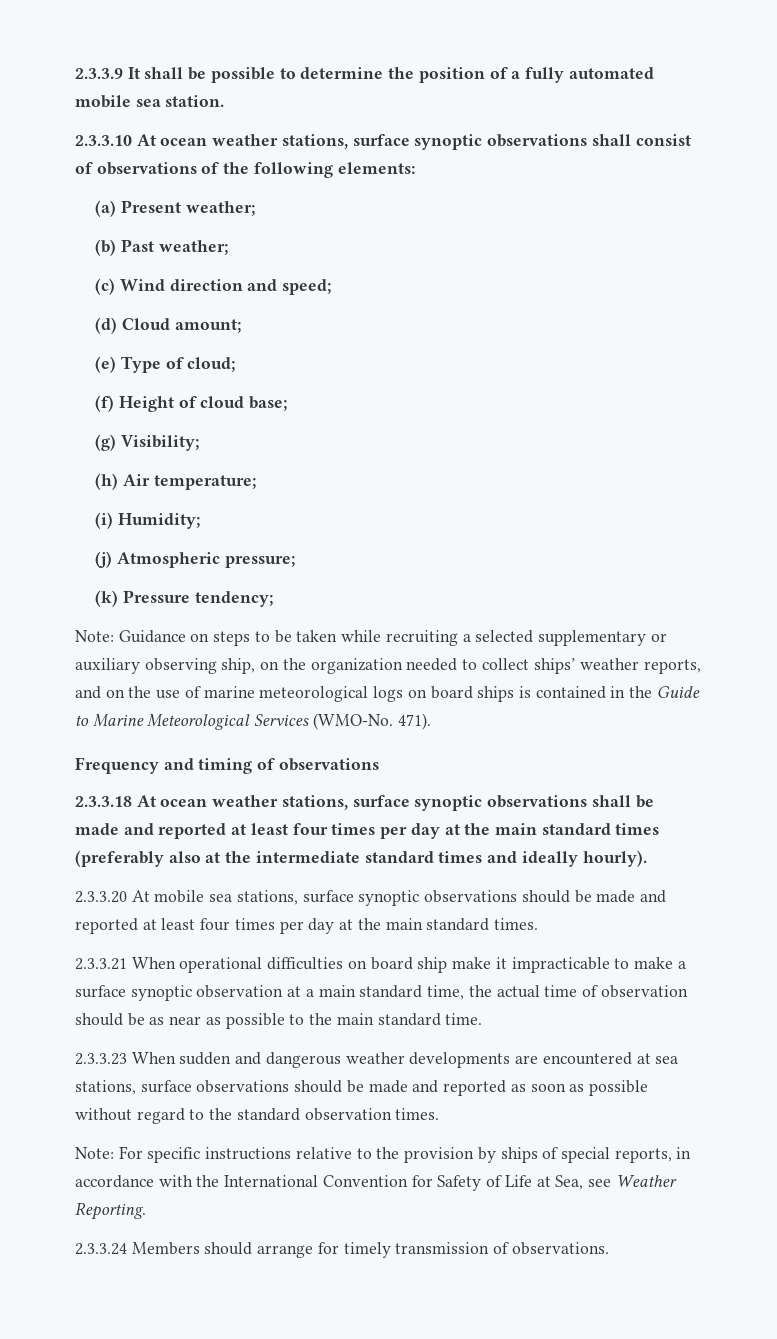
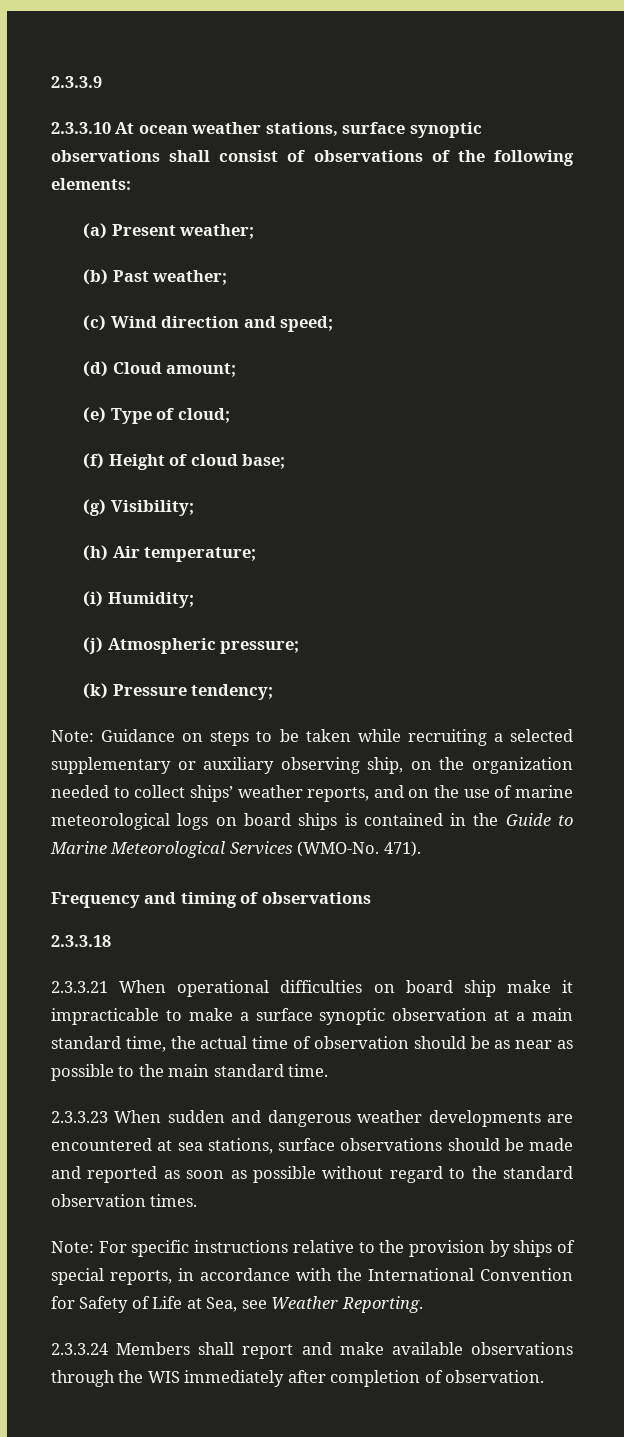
[127,67,654,83] [75,95,225,108] It shall be possible to determine the position of a fully automated mobile sea station. -> (102, 82) none
[136,795,654,811] [75,823,660,839] [75,850,647,867] [75,890,666,906] [75,918,538,934] At ocean weather stations, surface synoptic observations shall be made and reported at least four times per day at the main standard times (preferably also at the intermediate standard times and ideally hourly). // 2.3.3.20 At mobile sea stations, surface synoptic observations should be made and reported at least four times per day at the main standard times. -> (111, 941) none
[204,1242,609,1258] should arrange for timely transmission of observations. -> [198,1342,573,1359] [51,1370,545,1387] shall report and make available observations through the WIS immediately after completion of observation.

